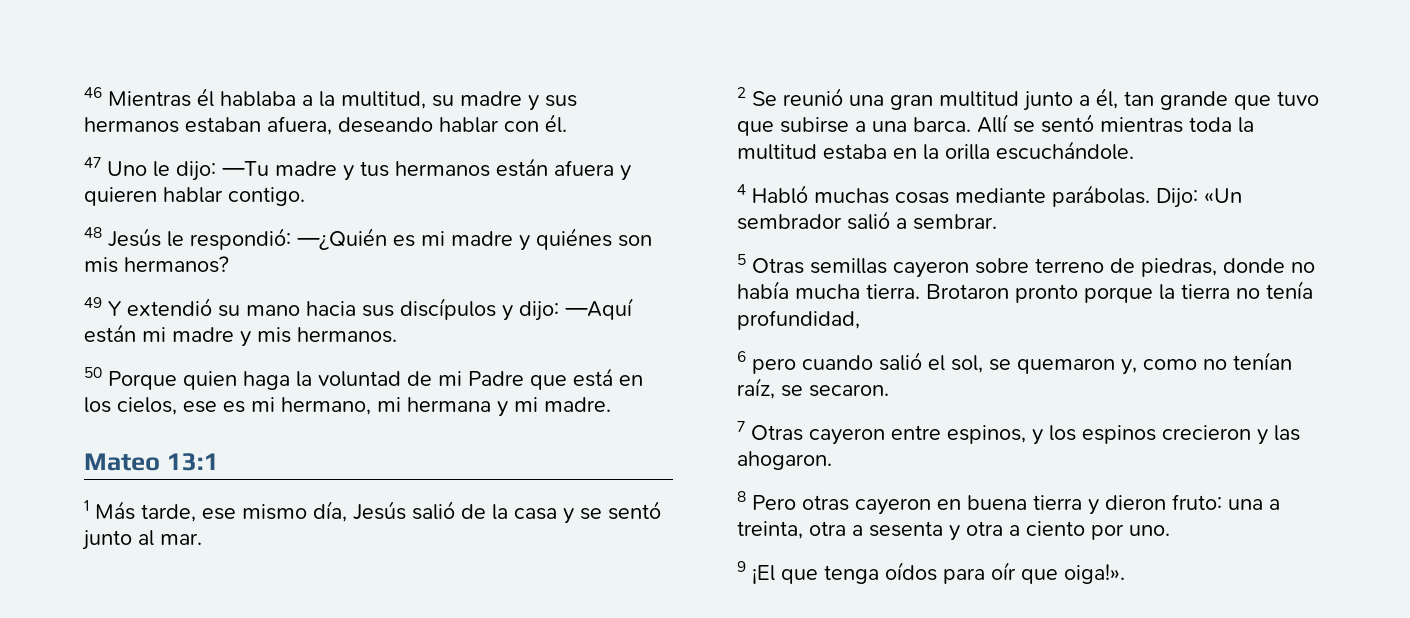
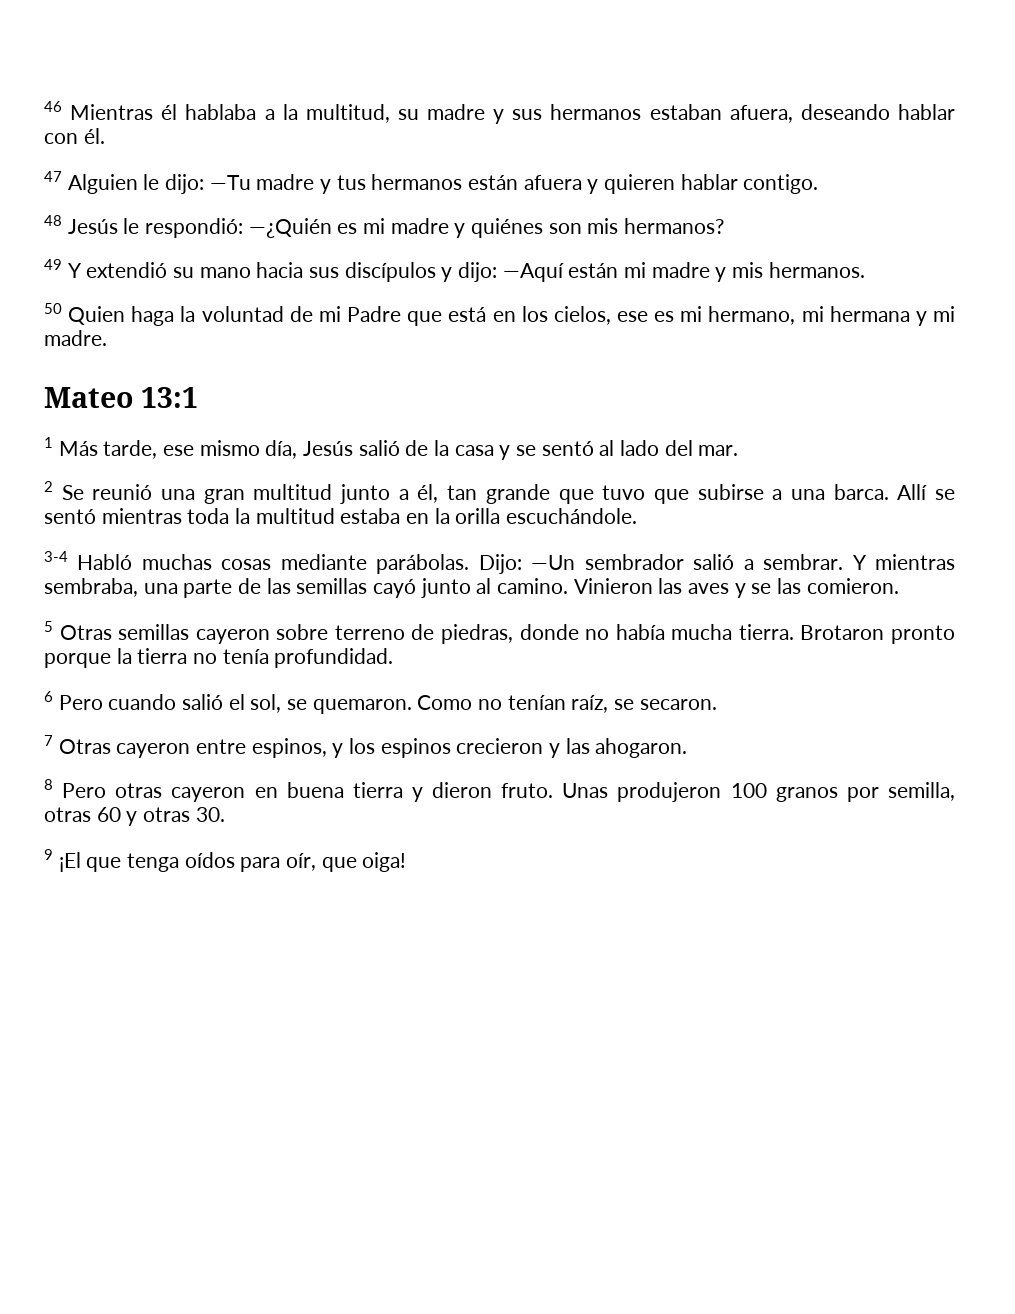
[107,161,147,176] Uno -> [67,174,138,194] Alguien
[108,371,237,390] Porque quien -> [68,306,126,325] Quien
[82,530,154,550] junto al -> [599,440,693,456] al lado del
[737,184,746,195] 4 -> [44,551,68,562] 3-4
[1204,188,1242,203] «Un -> [531,555,576,570] —Un
(997, 222) none -> [852,554,955,570] [44,578,899,598] Y mientras sembraba, una parte de las semillas cayó junto al camino. Vinieron las aves y se las comieron.
[737,310,860,330] profundidad, -> [274,648,394,668] profundidad.
[752,358,796,374] pero -> [58,695,103,710] Pero
[1017,358,1197,375] quemaron y, como -> [312,695,473,714] quemaron. Como
[1172,494,1280,510] [737,521,1170,541] fruto: una a treinta, otra a sesenta y otra a ciento por uno. -> [501,782,955,802] [44,807,225,826] fruto. Unas produjeron 100 granos por semilla, otras 60 y otras 30.
[991,562,1125,584] oír que oiga!». -> [286,852,407,872] oír, que oiga!

